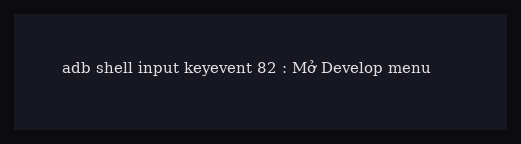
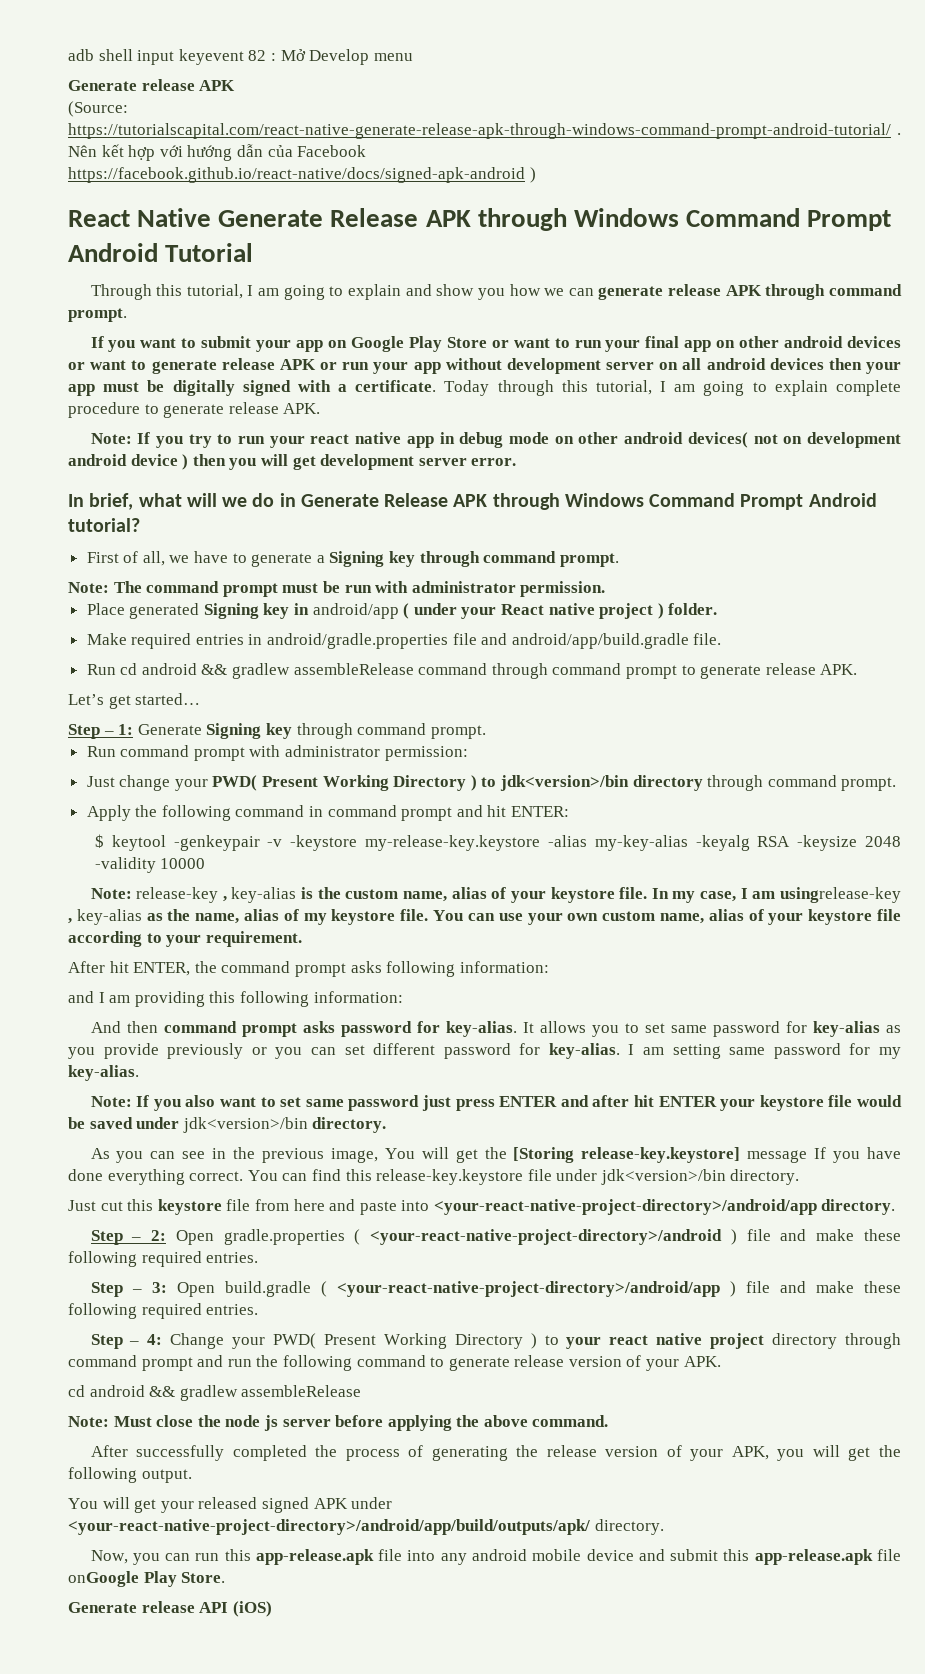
(431, 69) none -> [68,79,236,91] [68,101,128,117] [68,123,901,139] [68,144,367,161] [68,167,536,183] [68,208,892,231] [68,243,254,262] [90,284,902,300] [68,308,127,322] [90,336,901,352] [68,358,901,374] [68,380,901,396] [68,402,321,418] [90,432,901,448] [68,454,517,470] [68,493,877,510] [68,518,140,532] [86,551,619,567] [68,581,606,597] [86,603,718,619] [86,633,722,649] [86,663,858,679] [68,693,201,709] [68,723,486,739] [86,745,468,761] [86,775,897,791] [86,805,570,821] [94,834,901,851] [94,857,206,873] [90,887,902,903] [68,909,902,925] [68,931,302,947] [68,961,549,977] [68,991,403,1007] [90,1021,901,1037] [68,1043,902,1059] [68,1065,139,1081] [90,1095,903,1111] [68,1117,387,1133] [90,1147,901,1163] [68,1169,800,1185] [68,1199,896,1215] [90,1229,902,1245] [68,1251,259,1267] [90,1281,902,1297] [68,1303,259,1319] [90,1333,901,1349] [68,1355,721,1371] [68,1385,362,1401] [68,1415,609,1431] [90,1445,901,1461] [68,1467,192,1483] [68,1497,393,1513] [68,1519,664,1535] [90,1549,901,1565] [68,1571,226,1587] [68,1601,272,1617] // Generate release APK // (Source: https://tutorialscapital.com/react-native-generate-release-apk-through-windows-command-prompt-android-tutorial/ . Nên kết hợp với hướng dẫn của Facebook // https://facebook.github.io/react-native/docs/signed-apk-android ) // React Native Generate Release APK through Windows Command Prompt Android Tutorial // Through this tutorial, I am going to explain and show you how we can generate release APK through command prompt. // If you want to submit your app on Google Play Store or want to run your final app on other android devices or want to generate release APK or run your app without development server on all android devices then your app must be digitally signed with a certificate. Today through this tutorial, I am going to explain complete procedure to generate release APK. // Note: If you try to run your react native app in debug mode on other android devices( not on development android device ) then you will get development server error. // In brief, what will we do in Generate Release APK through Windows Command Prompt Android tutorial? // First of all, we have to generate a Signing key through command prompt. // Note: The command prompt must be run with administrator permission. // Place generated Signing key in android/app ( under your React native project ) folder. // Make required entries in android/gradle.properties file and android/app/build.gradle file. // Run cd android && gradlew assembleRelease command through command prompt to generate release APK. // Let’s get started… // Step – 1: Generate Signing key through command prompt. // Run command prompt with administrator permission: // Just change your PWD( Present Working Directory ) to jdk<version>/bin directory through command prompt. // Apply the following command in command prompt and hit ENTER: // $ keytool -genkeypair -v -keystore my-release-key.keystore -alias my-key-alias -keyalg RSA -keysize 2048 -validity 10000 // Note: release-key , key-alias is the custom name, alias of your keystore file. In my case, I am usingrelease-key , key-alias as the name, alias of my keystore file. You can use your own custom name, alias of your keystore file according to your requirement. // After hit ENTER, the command prompt asks following information: // and I am providing this following information: // And then command prompt asks password for key-alias. It allows you to set same password for key-alias as you provide previously or you can set different password for key-alias. I am setting same password for my key-alias. // Note: If you also want to set same password just press ENTER and after hit ENTER your keystore file would be saved under jdk<version>/bin directory. // As you can see in the previous image, You will get the [Storing release-key.keystore] message If you have done everything correct. You can find this release-key.keystore file under jdk<version>/bin directory. // Just cut this keystore file from here and paste into <your-react-native-project-directory>/android/app directory. // Step – 2: Open gradle.properties ( <your-react-native-project-directory>/android ) file and make these following required entries. // Step – 3: Open build.gradle ( <your-react-native-project-directory>/android/app ) file and make these following required entries. // Step – 4: Change your PWD( Present Working Directory ) to your react native project directory through command prompt and run the following command to generate release version of your APK. // cd android && gradlew assembleRelease // Note: Must close the node js server before applying the above command. // After successfully completed the process of generating the release version of your APK, you will get the following output. // You will get your released signed APK under <your-react-native-project-directory>/android/app/build/outputs/apk/ directory. // Now, you can run this app-release.apk file into any android mobile device and submit this app-release.apk file onGoogle Play Store. // Generate release API (iOS)

